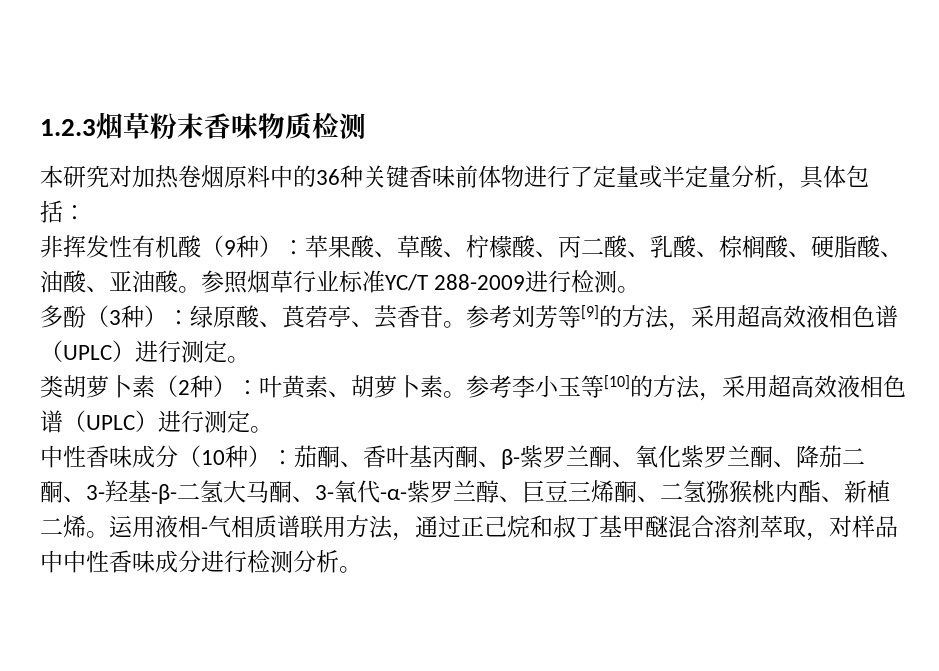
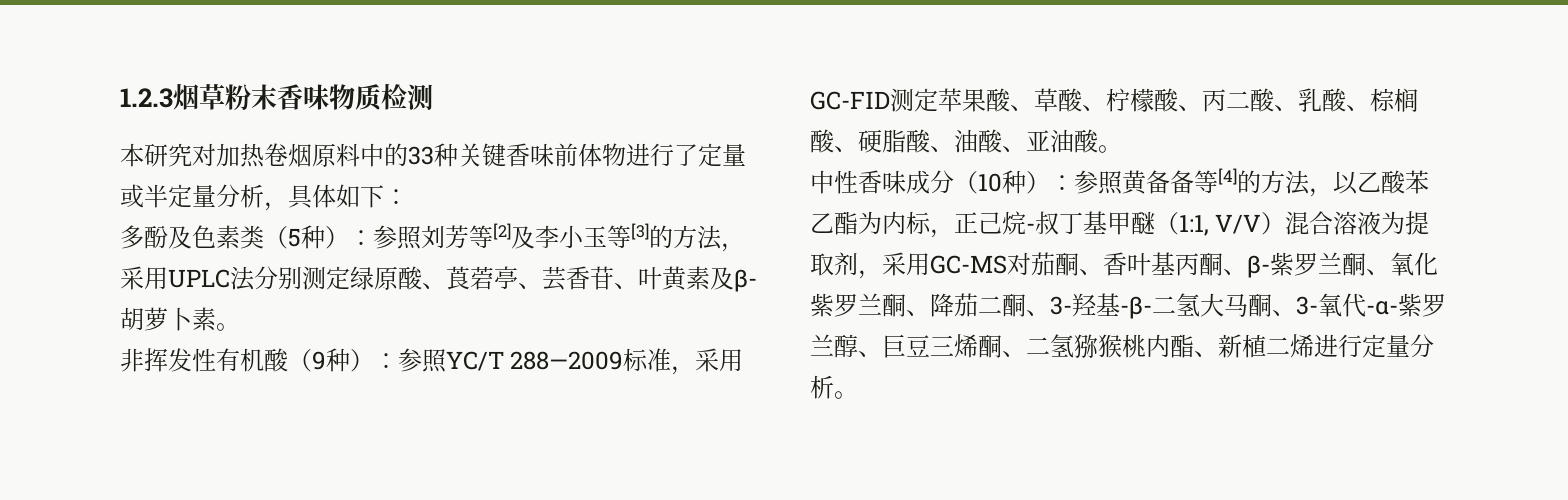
[316,169,340,185] 36 -> [408,146,434,165] 33
[846,165,869,187] [40,200,86,223] 包括： -> [336,184,408,208] [120,223,745,252] [120,266,757,292] [120,307,240,331] 如下： // 多酚及色素类（5种）：参照刘芳等[2]及李小玉等[3]的方法，采用UPLC法分别测定绿原酸、莨菪亭、芸香苷、叶黄素及β-胡萝卜素。
(305, 247) none -> [398,348,744,375] [810,88,938,112] 参照YC/T 288—2009标准，采用GC-FID测定
[201,270,641,294] [40,305,898,331] [40,340,250,363] [40,375,906,401] [40,410,273,433] 参照烟草行业标准YC/T 288-2009进行检测。 // 多酚（3种）：绿原酸、莨菪亭、芸香苷。参考刘芳等[9]的方法，采用超高效液相色谱（UPLC）进行测定。 // 类胡萝卜素（2种）：叶黄素、胡萝卜素。参考李小玉等[10]的方法，采用超高效液相色谱（UPLC）进行测定。 -> (1122, 149) none
(294, 457) none -> [1074,168,1429,197] [810,211,1430,238] [810,252,1031,279] 参照黄备备等[4]的方法，以乙酸苯乙酯为内标，正己烷-叔丁基甲醚（1:1, V/V）混合溶液为提取剂，采用GC-MS对
[86,515,898,541] [40,550,293,573] 。运用液相-气相质谱联用方法，通过正己烷和叔丁基甲醚混合溶剂萃取，对样品中中性香味成分进行检测 -> [1314,334,1410,358] 进行定量

